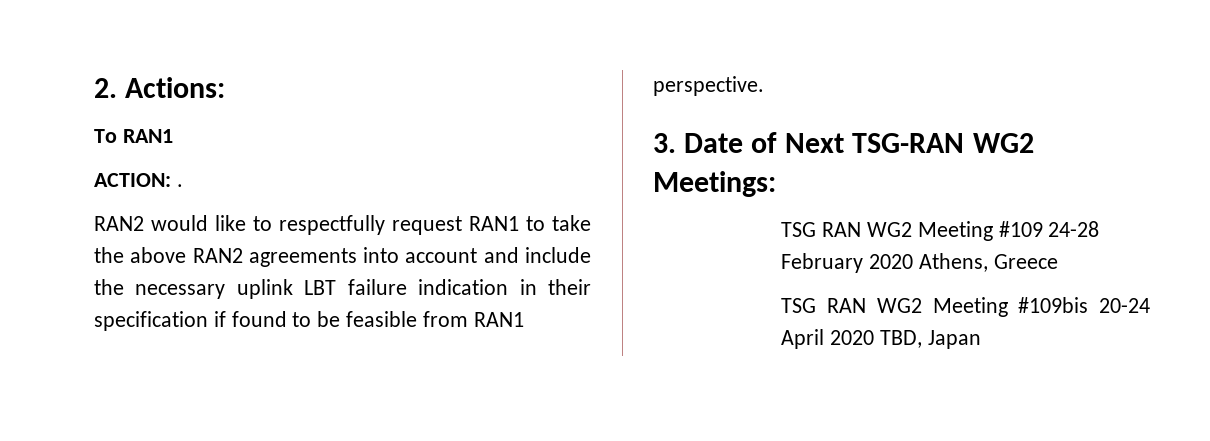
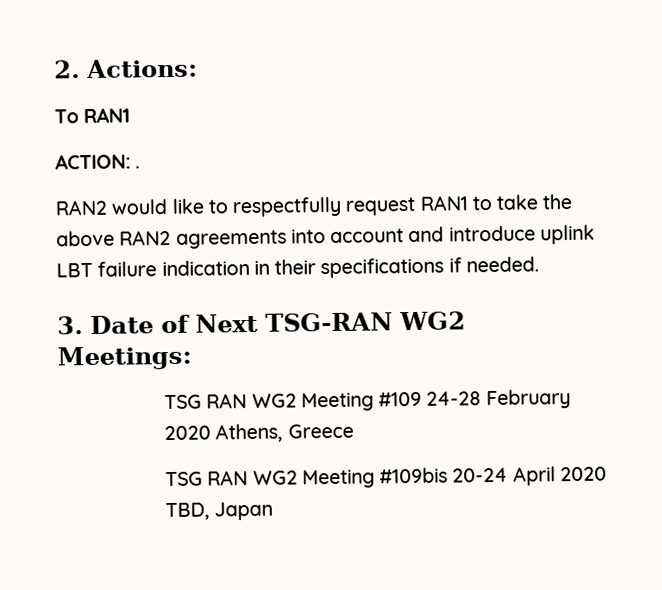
[525,247,591,263] [94,279,226,299] include the necessary -> [448,225,536,242] introduce
[94,311,524,331] [653,76,764,96] specification if found to be feasible from RAN1 perspective. -> [320,256,539,279] specifications if needed.

